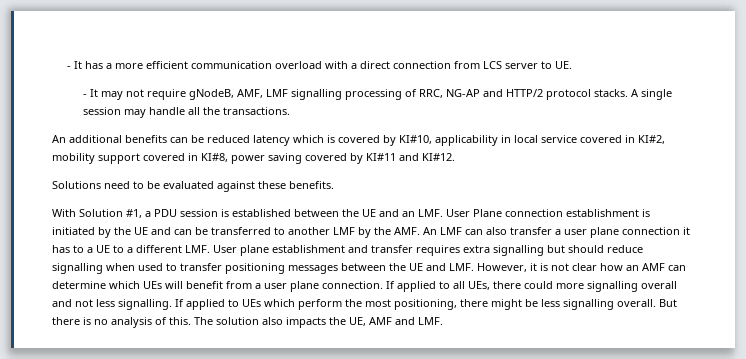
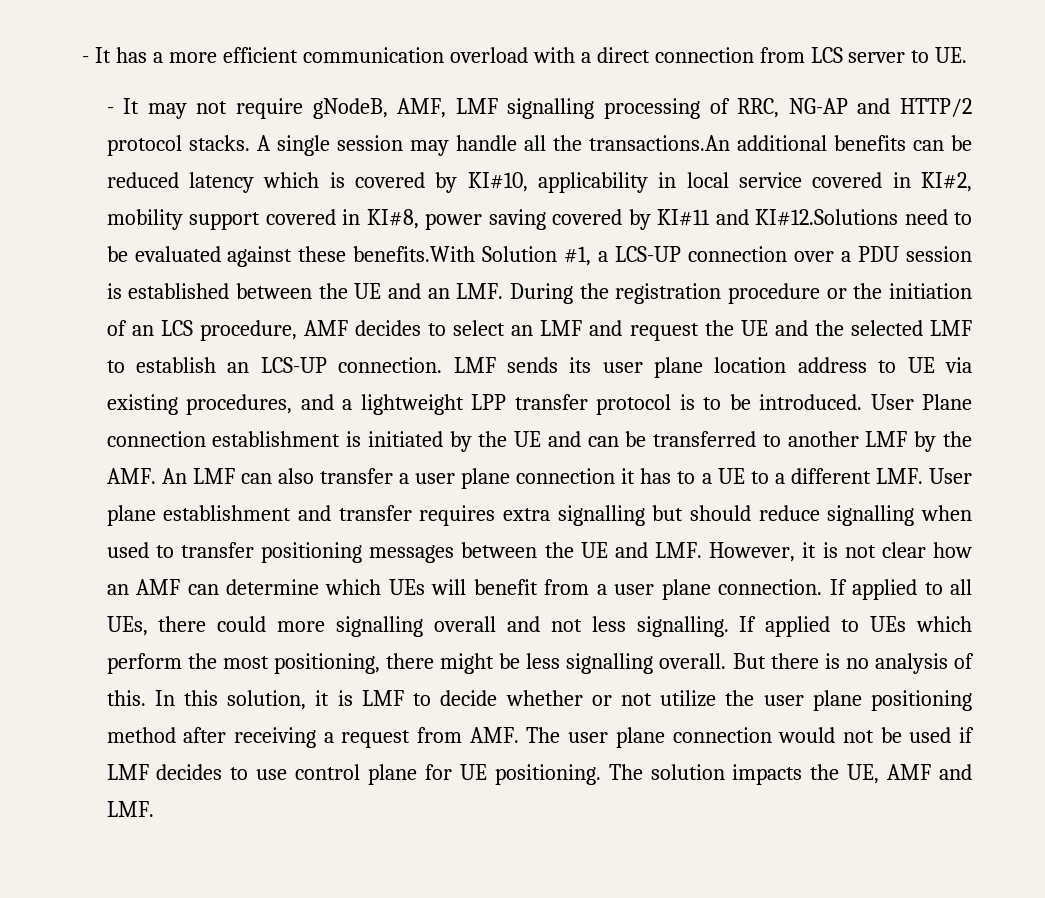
[222,107,290,115] [52,135,66,143] transactions. // An -> [588,135,730,151] transactions.An
[422,153,455,161] [52,181,101,189] KI#12. // Solutions -> [755,209,899,226] KI#12.Solutions
[289,181,334,189] [52,209,76,217] benefits. // With -> [353,246,476,262] benefits.With
(151, 214) none -> [615,246,852,262] LCS-UP connection over a
(443, 213) none -> [509,283,973,304] [106,320,973,341] [106,357,972,378] [106,394,863,415] During the registration procedure or the initiation of an LCS procedure, AMF decides to select an LMF and request the UE and the selected LMF to establish an LCS-UP connection. LMF sends its user plane location address to UE via existing procedures, and a lightweight LPP transfer protocol is to be introduced.
(191, 321) none -> [154,690,973,711] [106,727,975,748] [106,764,601,785] In this solution, it is LMF to decide whether or not utilize the user plane positioning method after receiving a request from AMF. The user plane connection would not be used if LMF decides to use control plane for UE positioning.
[262,317,283,325] also -> (725, 772) none

